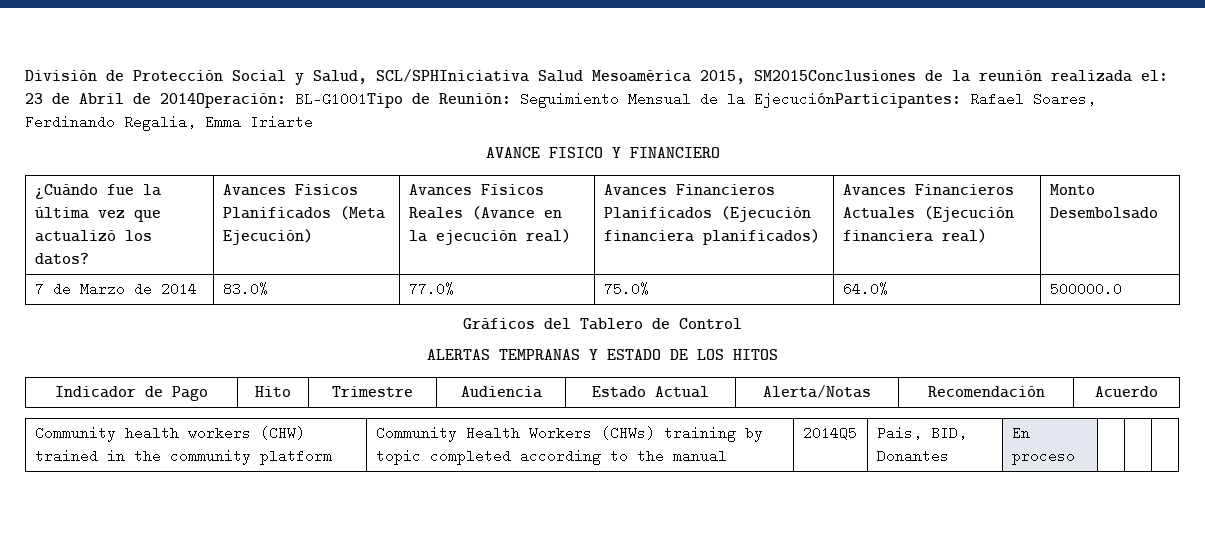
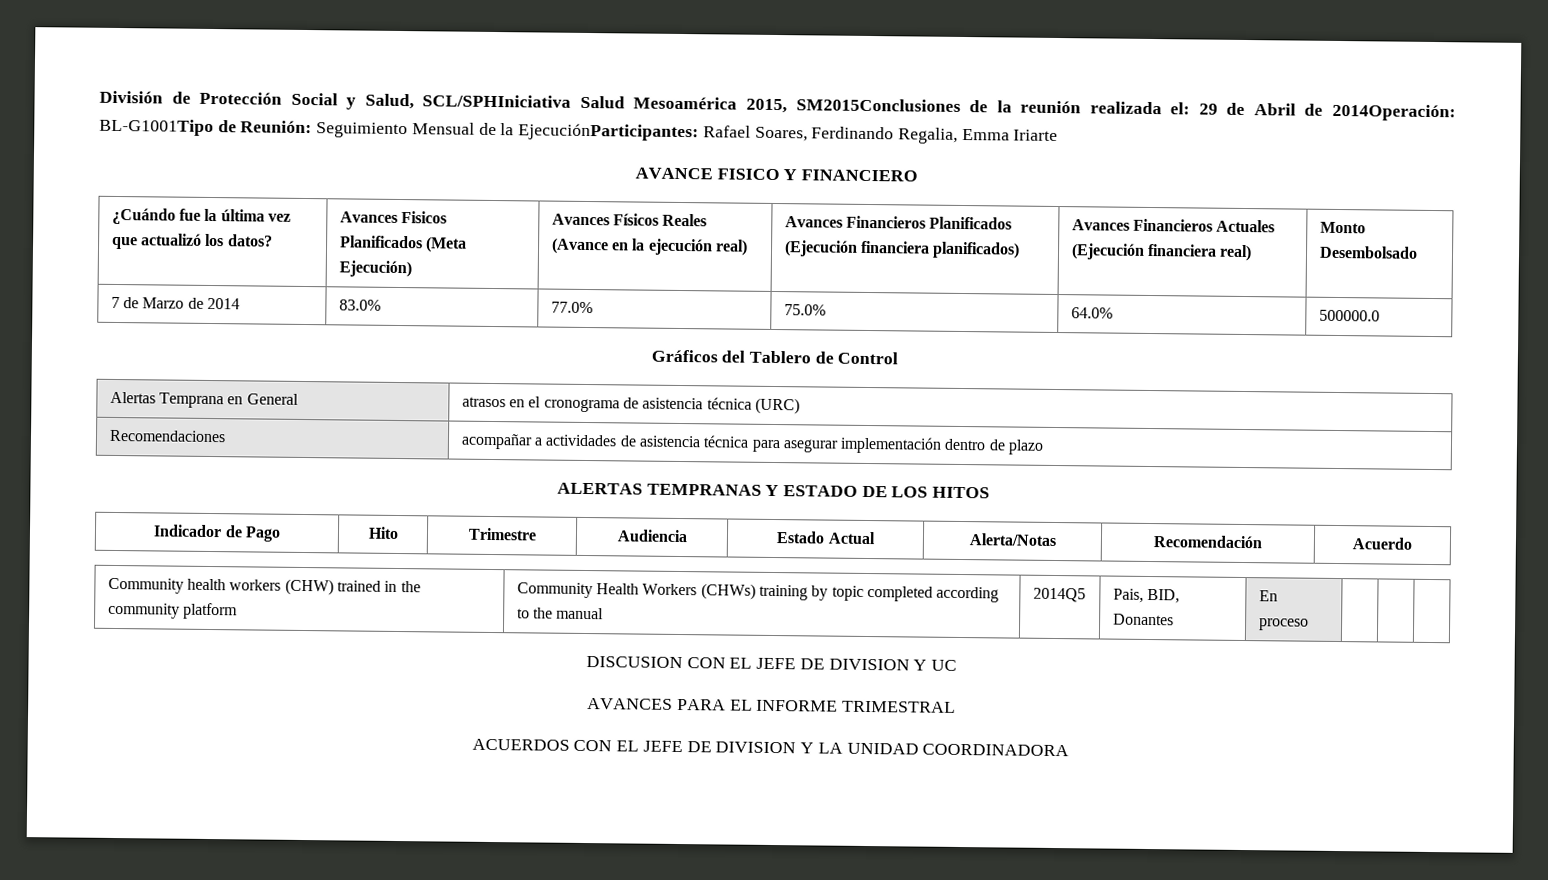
[25,93,43,104] 23 -> [1198,103,1218,115] 29
(742, 323) none -> [109,391,299,409] [461,396,800,415] [108,429,226,443] [460,433,1045,455] // Alertas Temprana en General | atrasos en el cronograma de asistencia técnica (URC) // Recomendaciones | acompañar a actividades de asistencia técnica para asegurar implementación dentro de plazo
(1075, 457) none -> [585,656,958,671] [587,698,956,713] [471,738,1070,757] // DISCUSION CON EL JEFE DE DIVISION Y UC // AVANCES PARA EL INFORME TRIMESTRAL // ACUERDOS CON EL JEFE DE DIVISION Y LA UNIDAD COORDINADORA

